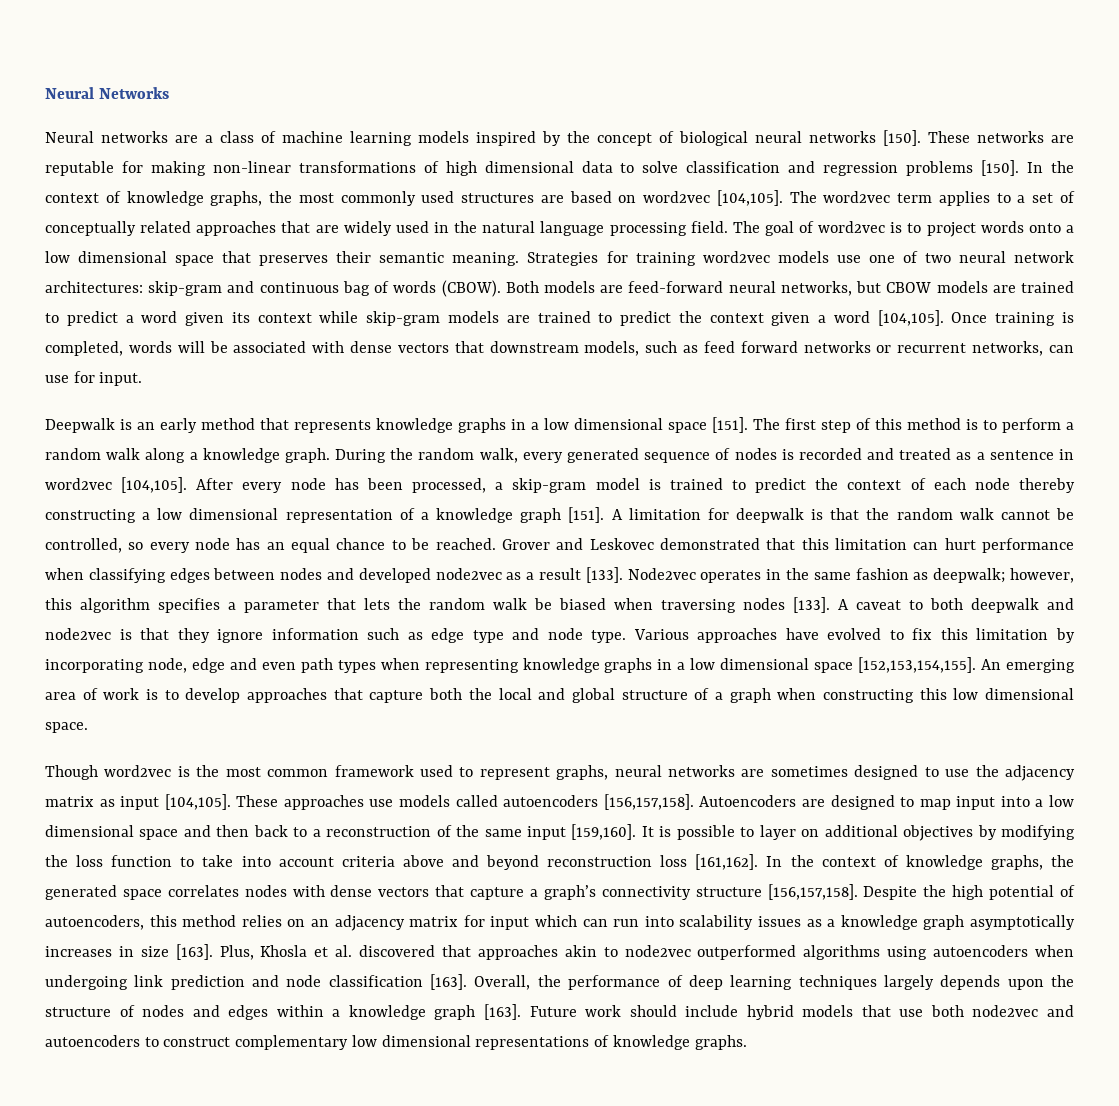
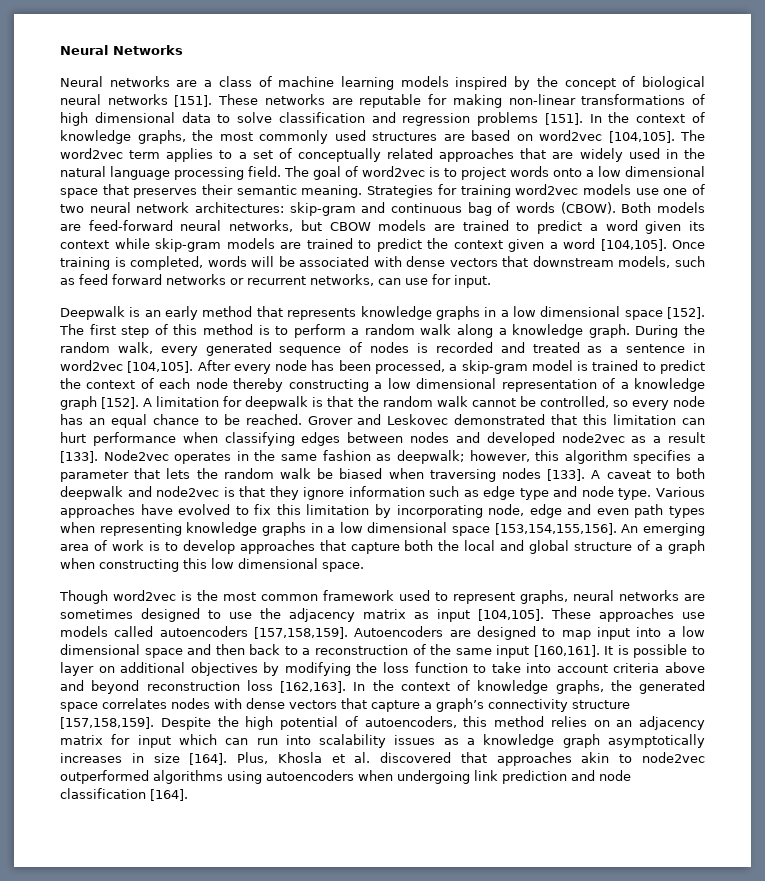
[883,130,921,146] [150]. -> [174,95,213,107] [151].
[981,160,1020,176] [150]. -> [544,113,583,125] [151].
[712,417,748,433] [151]. -> [667,307,705,319] [152].
[568,507,605,523] [151]. -> [101,397,140,409] [152].
[858,657,977,673] [152,153,154,155]. -> [494,523,617,535] [153,154,155,156].
[603,794,694,810] [156,157,158]. -> [254,627,348,639] [157,158,159].
[571,824,637,840] [159,160]. -> [533,645,600,657] [160,161].
[695,854,759,870] [161,162]. -> [280,681,346,693] [162,163].
[767,884,858,900] [156,157,158]. -> [60,717,154,729] [157,158,159].
[175,944,213,960] [163]. -> [189,753,228,765] [164].
[430,974,1075,990] [45,1004,1074,1020] [45,1035,747,1050] [163]. Overall, the performance of deep learning techniques largely depends upon the structure of nodes and edges within a knowledge graph [163]. Future work should include hybrid models that use both node2vec and autoencoders to construct complementary low dimensional representations of knowledge graphs. -> [150,789,188,801] [164].

